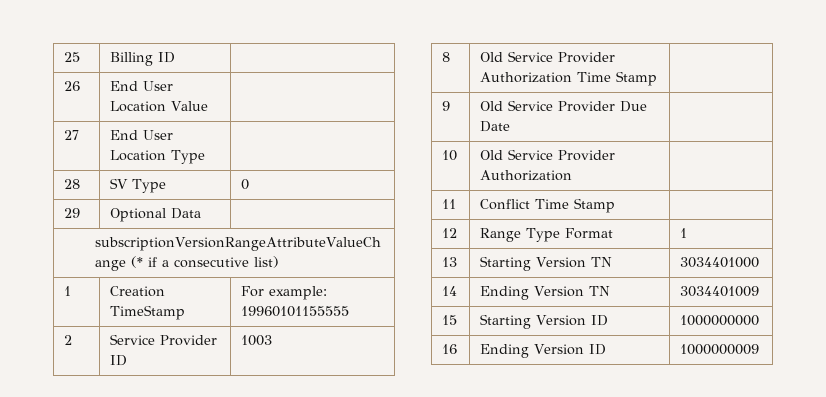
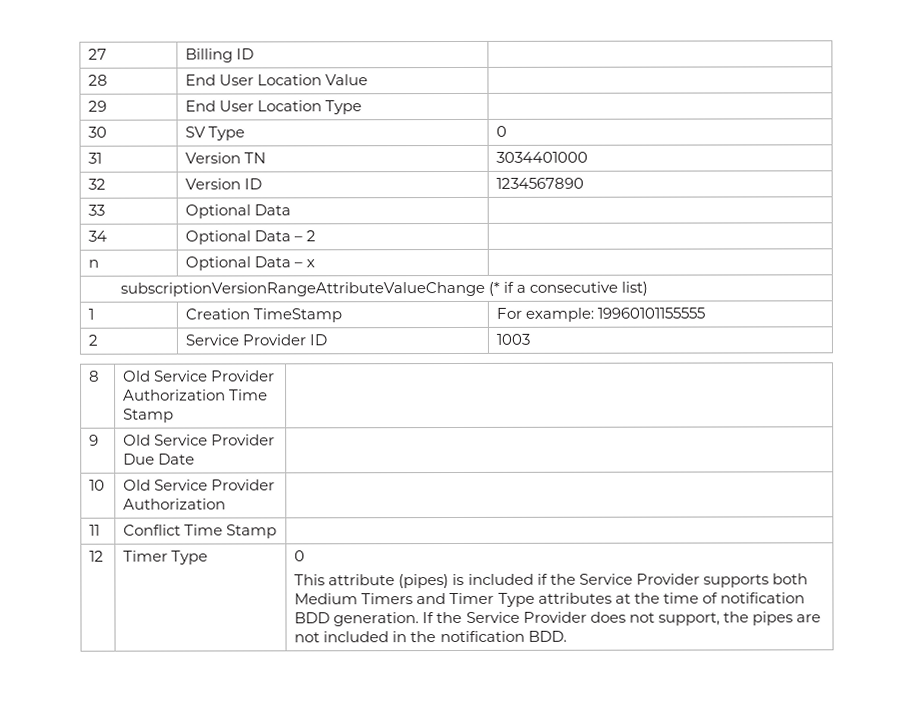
[64,52,81,62] 25 -> [88,48,108,60] 27
[64,81,81,91] 26 -> [88,74,109,86] 28
[64,130,80,140] 27 -> [88,100,108,112] 29
[64,179,81,189] 28 -> [88,126,108,138] 30
[64,208,81,218] [110,208,202,222] 29 | Optional Data -> [88,152,103,164] [185,152,267,164] [496,151,589,163] [88,178,107,190] [185,178,263,190] [496,177,585,189] [88,204,106,216] [185,204,292,219] [88,230,108,242] [185,230,317,245] [88,259,100,268] [185,256,316,271] 31 | Version TN | 3034401000 // 32 | Version ID | 1234567890 // 33 | Optional Data | // 34 | Optional Data – 2 | // n | Optional Data – x
[480,228,614,242] [680,228,688,238] [442,257,458,267] [480,256,613,271] [680,257,760,268] [442,286,458,296] [480,286,611,300] [680,286,760,297] [442,315,458,325] [480,314,609,329] [680,315,760,326] [442,344,458,354] [480,344,607,358] [680,344,760,355] Range Type Format | 1 // 13 | Starting Version TN | 3034401000 // 14 | Ending Version TN | 3034401009 // 15 | Starting Version ID | 1000000000 // 16 | Ending Version ID | 1000000009 -> [123,550,209,565] [294,550,306,562] [294,573,808,589] [294,592,805,607] [294,611,821,627] [294,630,567,643] Timer Type | 0 // This attribute (pipes) is included if the Service Provider supports both Medium Timers and Timer Type attributes at the time of notification BDD generation. If the Service Provider does not support, the pipes are not included in the notification BDD.

